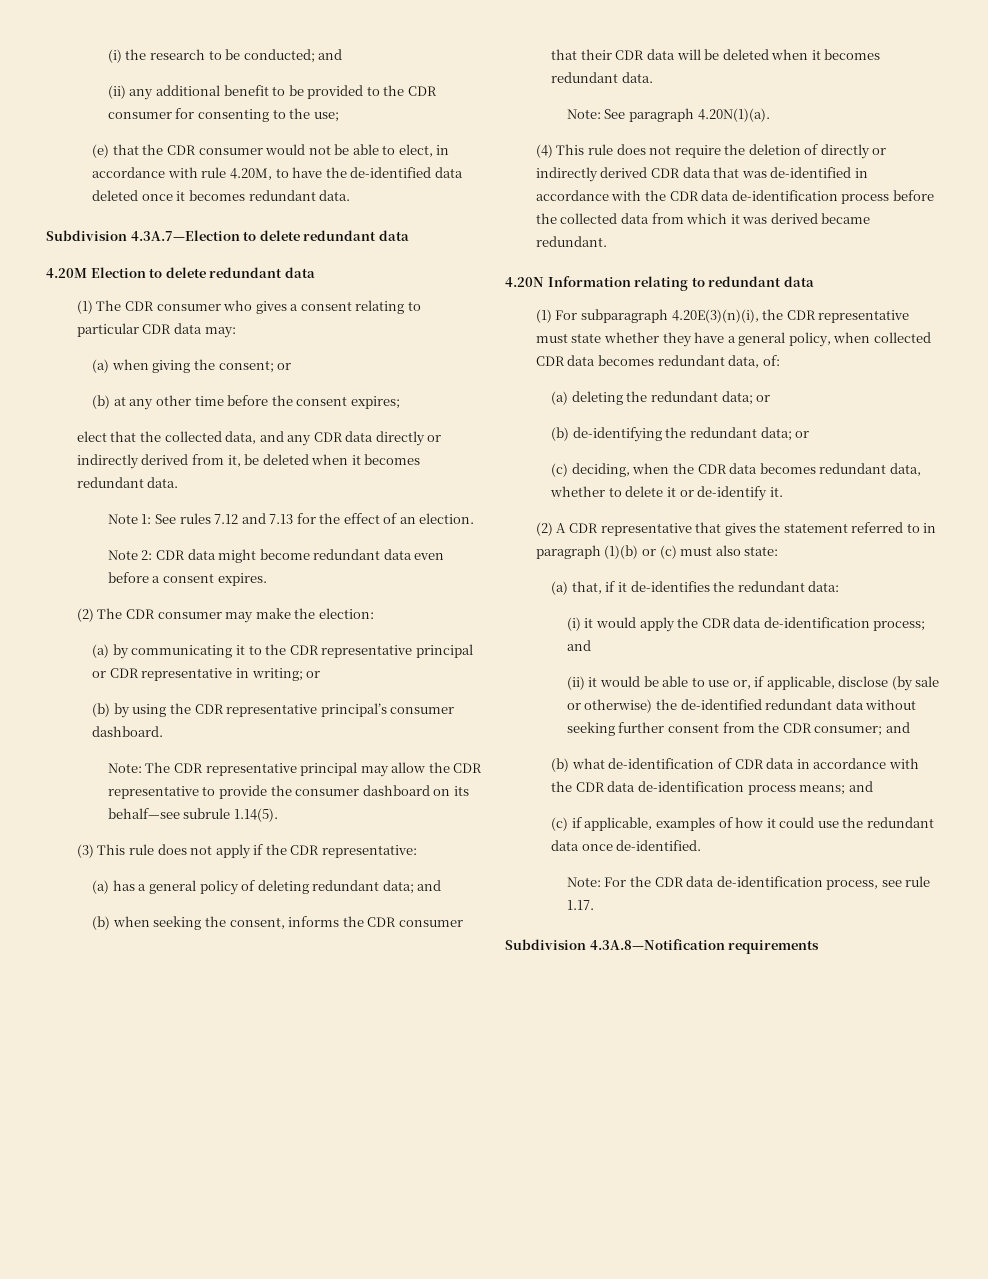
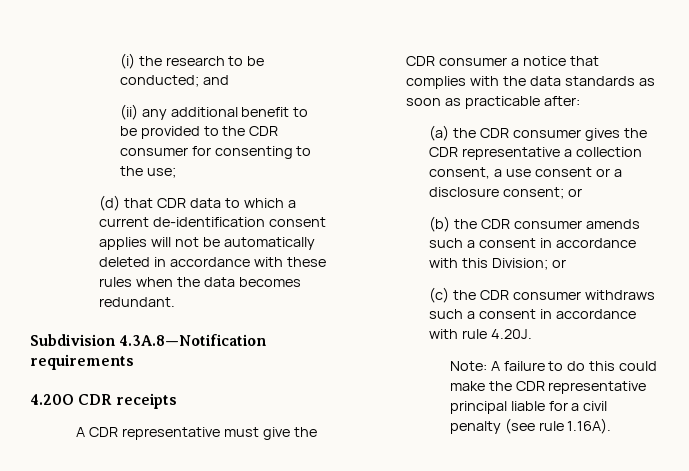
[92,144,450,158] [92,167,463,180] [92,190,351,201] [46,230,409,241] [46,267,315,278] [76,300,421,314] [76,323,236,338] [92,359,292,373] [92,395,400,410] [76,431,442,446] [76,454,421,469] [76,477,179,488] [107,513,475,524] [107,549,445,563] [107,572,267,586] [76,608,374,623] [92,644,473,659] [92,668,321,681] [92,703,455,718] [92,726,164,737] [107,762,483,777] [107,785,469,799] [107,808,278,822] [76,844,417,859] [92,880,442,895] [92,916,463,930] [551,49,881,60] [551,72,653,83] [566,108,770,122] [535,144,887,159] [535,167,868,182] [535,190,934,204] [535,213,871,224] [535,236,607,247] [505,276,814,291] [535,309,910,323] [535,332,931,347] [535,355,780,368] [551,391,771,405] [551,427,810,442] [551,463,921,477] [550,486,783,501] [535,522,937,536] [535,545,779,559] [551,581,840,595] [566,617,926,632] [566,640,591,651] [566,676,940,691] [566,699,917,713] [566,722,910,736] [551,758,919,772] [551,781,873,795] [551,817,934,831] [551,840,702,851] [566,876,931,890] [566,900,594,910] [505,939,820,954] (e) that the CDR consumer would not be able to elect, in accordance with rule 4.20M, to have the de-identified data deleted once it becomes redundant data. // Subdivision 4.3A.7—Election to delete redundant data // 4.20M Election to delete redundant data // (1) The CDR consumer who gives a consent relating to particular CDR data may: // (a) when giving the consent; or // (b) at any other time before the consent expires; // elect that the collected data, and any CDR data directly or indirectly derived from it, be deleted when it becomes redundant data. // Note 1: See rules 7.12 and 7.13 for the effect of an election. // Note 2: CDR data might become redundant data even before a consent expires. // (2) The CDR consumer may make the election: // (a) by communicating it to the CDR representative principal or CDR representative in writing; or // (b) by using the CDR representative principal’s consumer dashboard. // Note: The CDR representative principal may allow the CDR representative to provide the consumer dashboard on its behalf—see subrule 1.14(5). // (3) This rule does not apply if the CDR representative: // (a) has a general policy of deleting redundant data; and // (b) when seeking the consent, informs the CDR consumer that their CDR data will be deleted when it becomes redundant data. // Note: See paragraph 4.20N(1)(a). // (4) This rule does not require the deletion of directly or indirectly derived CDR data that was de-identified in accordance with the CDR data de-identification process before the collected data from which it was derived became redundant. // 4.20N Information relating to redundant data // (1) For subparagraph 4.20E(3)(n)(i), the CDR representative must state whether they have a general policy, when collected CDR data becomes redundant data, of: // (a) deleting the redundant data; or // (b) de-identifying the redundant data; or // (c) deciding, when the CDR data becomes redundant data, whether to delete it or de-identify it. // (2) A CDR representative that gives the statement referred to in paragraph (1)(b) or (c) must also state: // (a) that, if it de-identifies the redundant data: // (i) it would apply the CDR data de-identification process; and // (ii) it would be able to use or, if applicable, disclose (by sale or otherwise) the de-identified redundant data without seeking further consent from the CDR consumer; and // (b) what de-identification of CDR data in accordance with the CDR data de-identification process means; and // (c) if applicable, examples of how it could use the redundant data once de-identified. // Note: For the CDR data de-identification process, see rule 1.17. // Subdivision 4.3A.8—Notification requirements -> [99,195,296,211] [99,217,327,227] [99,237,316,250] [99,257,327,267] [99,277,302,287] [99,297,176,307] [30,334,267,346] [30,354,134,370] [30,393,178,409] [76,427,317,440] [406,56,599,66] [406,76,655,89] [406,96,581,109] [429,125,648,141] [429,147,643,160] [429,167,623,179] [429,187,583,199] [429,216,641,232] [429,238,637,248] [429,258,567,270] [429,287,656,303] [429,309,637,319] [429,329,533,339] [449,361,658,371] [449,381,647,394] [449,401,608,414] [449,418,612,434] (d) that CDR data to which a current de-identification consent applies will not be automatically deleted in accordance with these rules when the data becomes redundant. // Subdivision 4.3A.8—Notification requirements // 4.20O CDR receipts // A CDR representative must give the CDR consumer a notice that complies with the data standards as soon as practicable after: // (a) the CDR consumer gives the CDR representative a collection consent, a use consent or a disclosure consent; or // (b) the CDR consumer amends such a consent in accordance with this Division; or // (c) the CDR consumer withdraws such a consent in accordance with rule 4.20J. // Note: A failure to do this could make the CDR representative principal liable for a civil penalty (see rule 1.16A).

